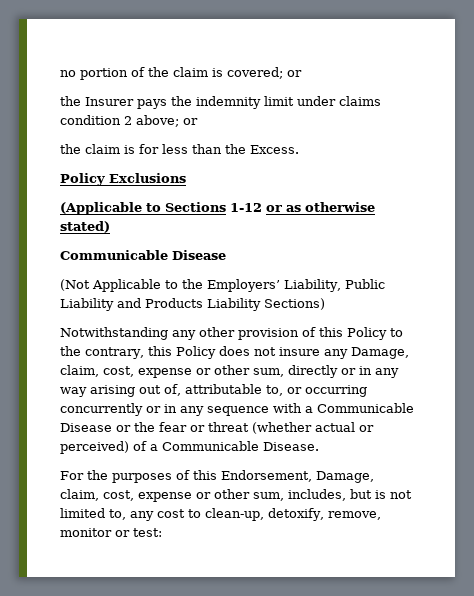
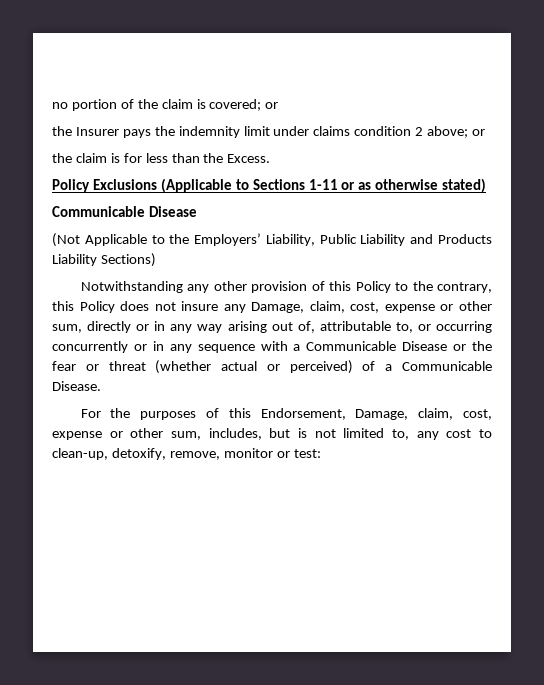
(186, 178) // -> (157, 184) none
[230,203,262,212] 1-12 -> [308,179,338,190] 1-11

